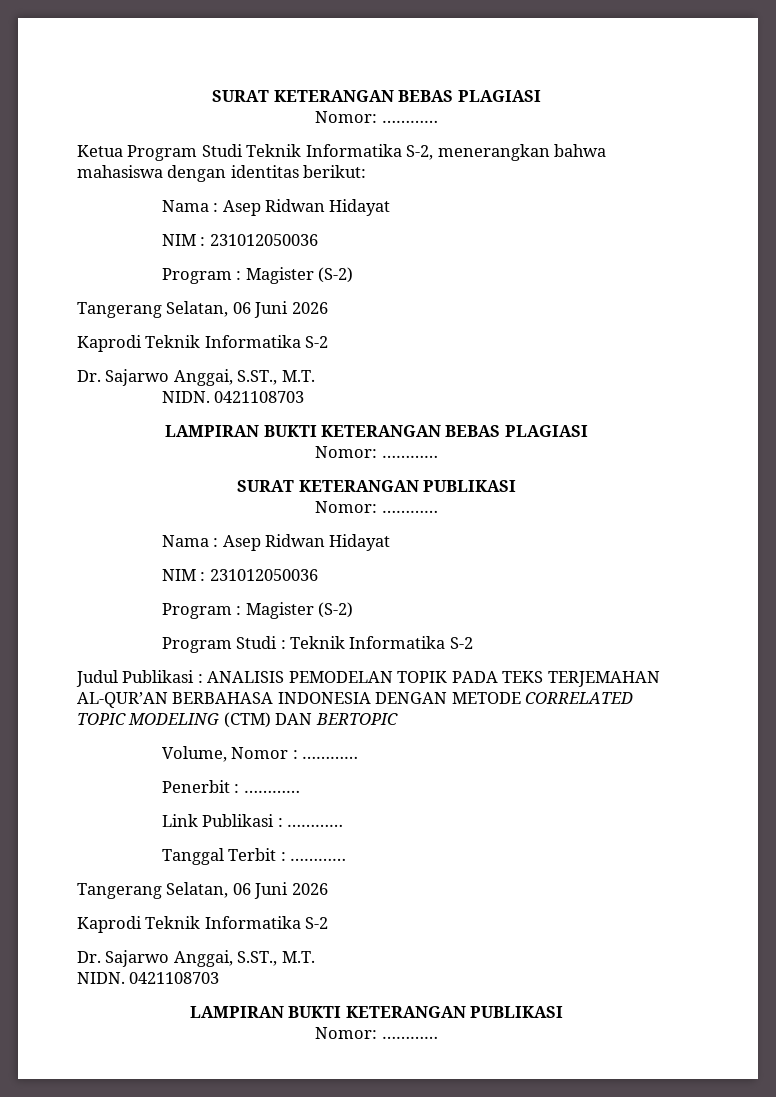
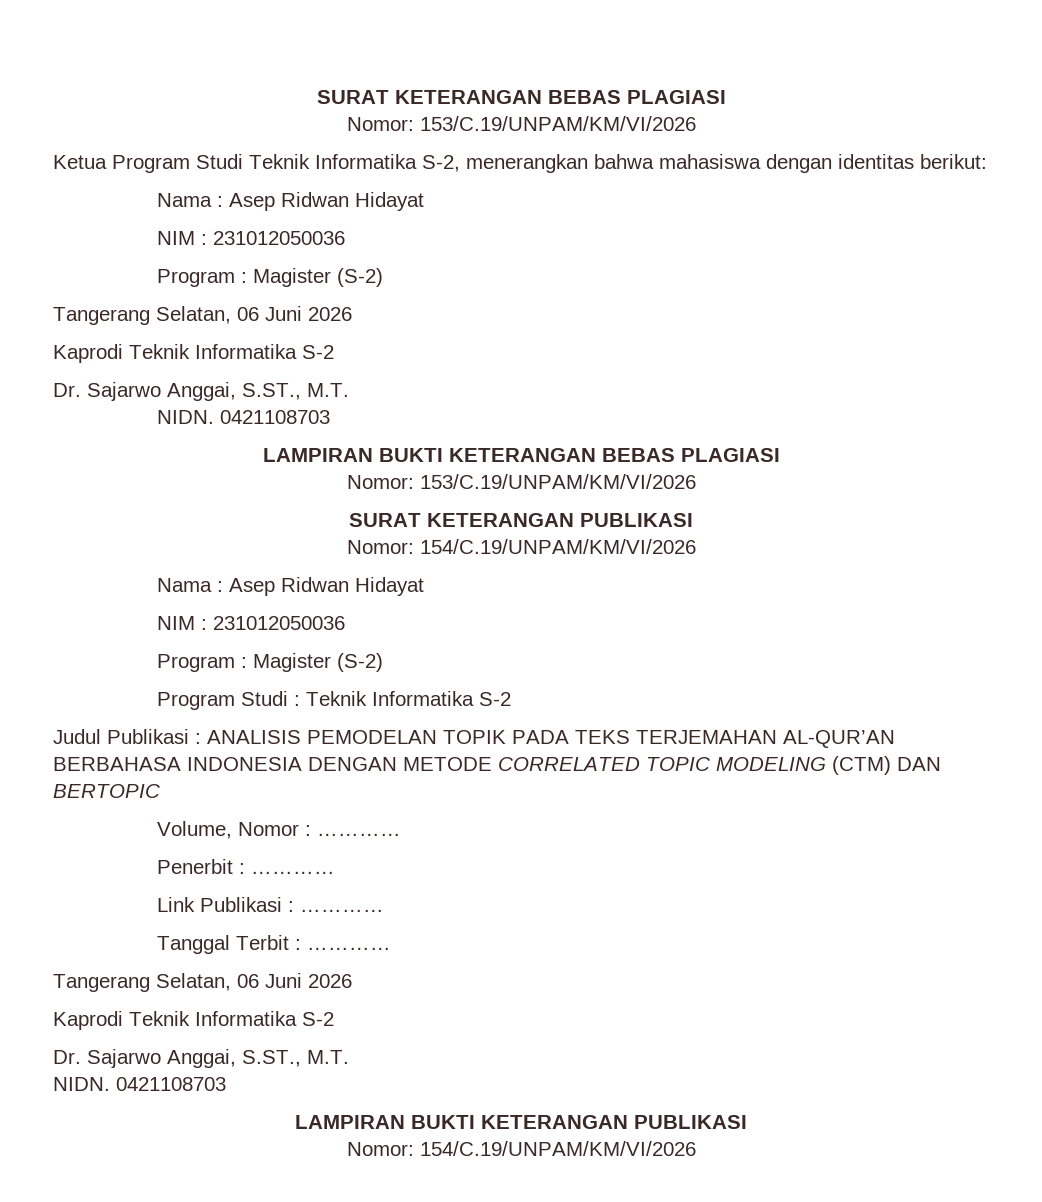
[381,120,438,123] ………… -> [419,116,696,131] 153/C.19/UNPAM/KM/VI/2026
[381,455,438,458] ………… -> [419,474,696,489] 153/C.19/UNPAM/KM/VI/2026
[381,510,438,513] ………… -> [419,539,696,554] 154/C.19/UNPAM/KM/VI/2026
[381,1036,438,1039] ………… -> [419,1141,696,1156] 154/C.19/UNPAM/KM/VI/2026

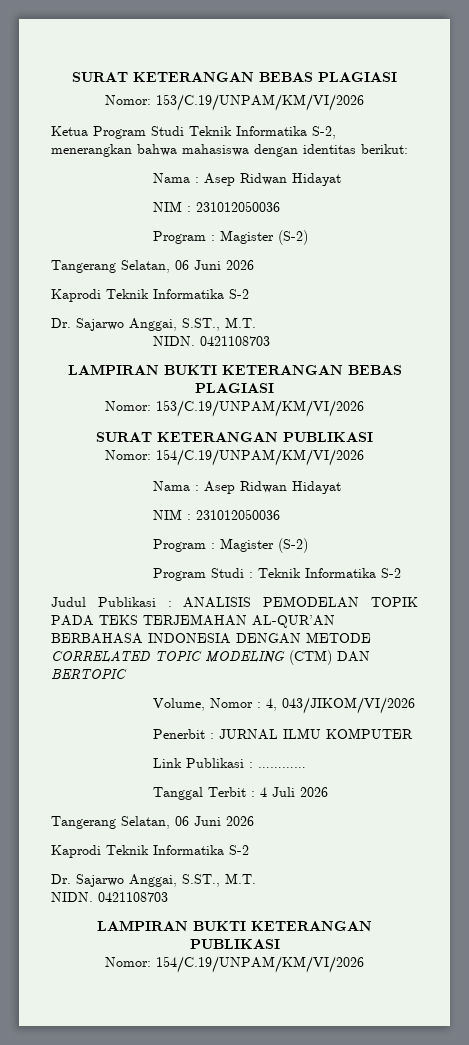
[317,833,402,836] ………… -> [265,697,415,714] 4, 043/JIKOM/VI/2026
[251,871,336,874] ………… -> [218,728,413,740] JURNAL ILMU KOMPUTER
[307,947,392,950] ………… -> [259,787,328,797] 4 Juli 2026

